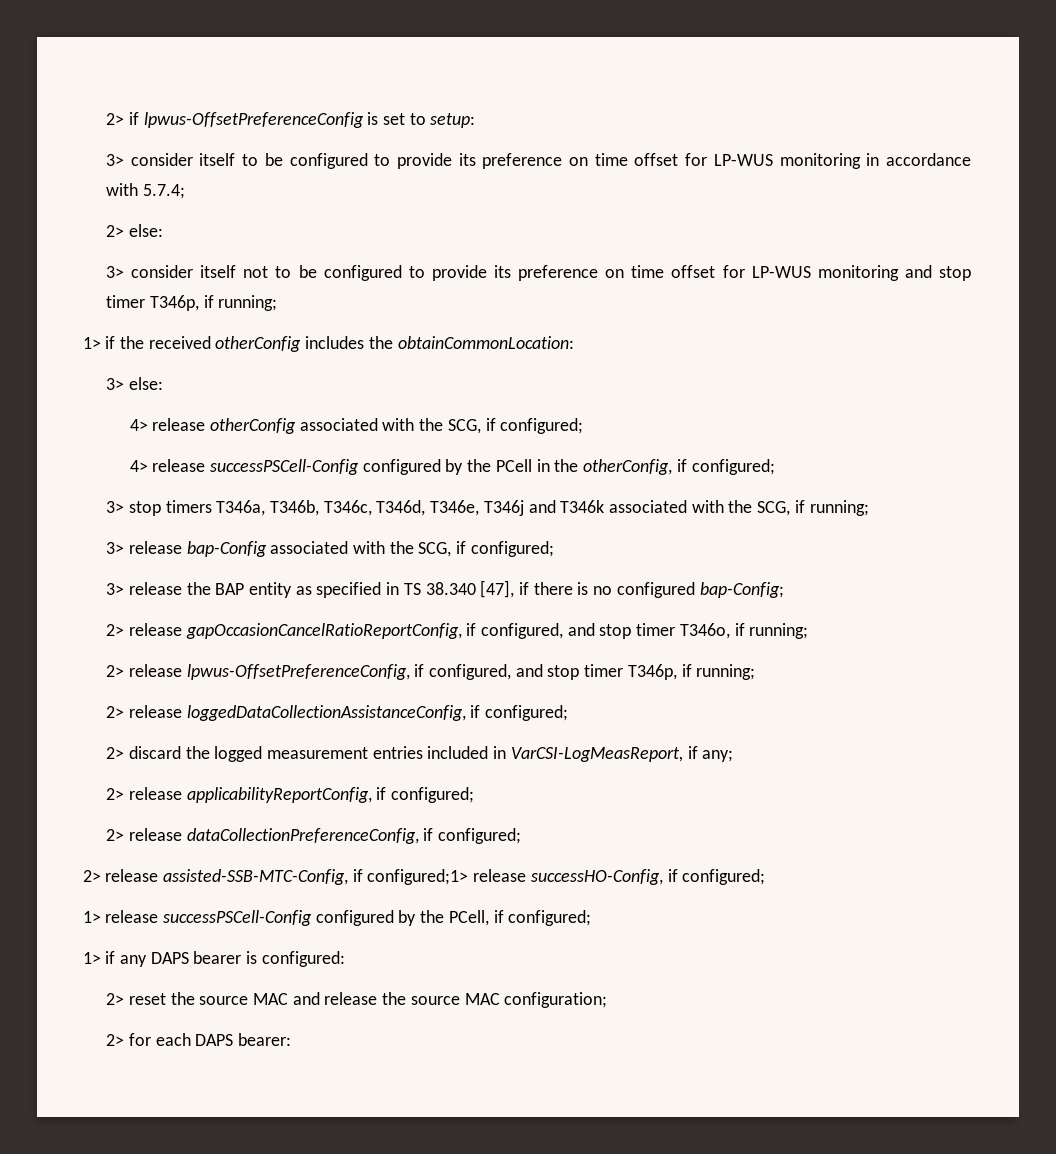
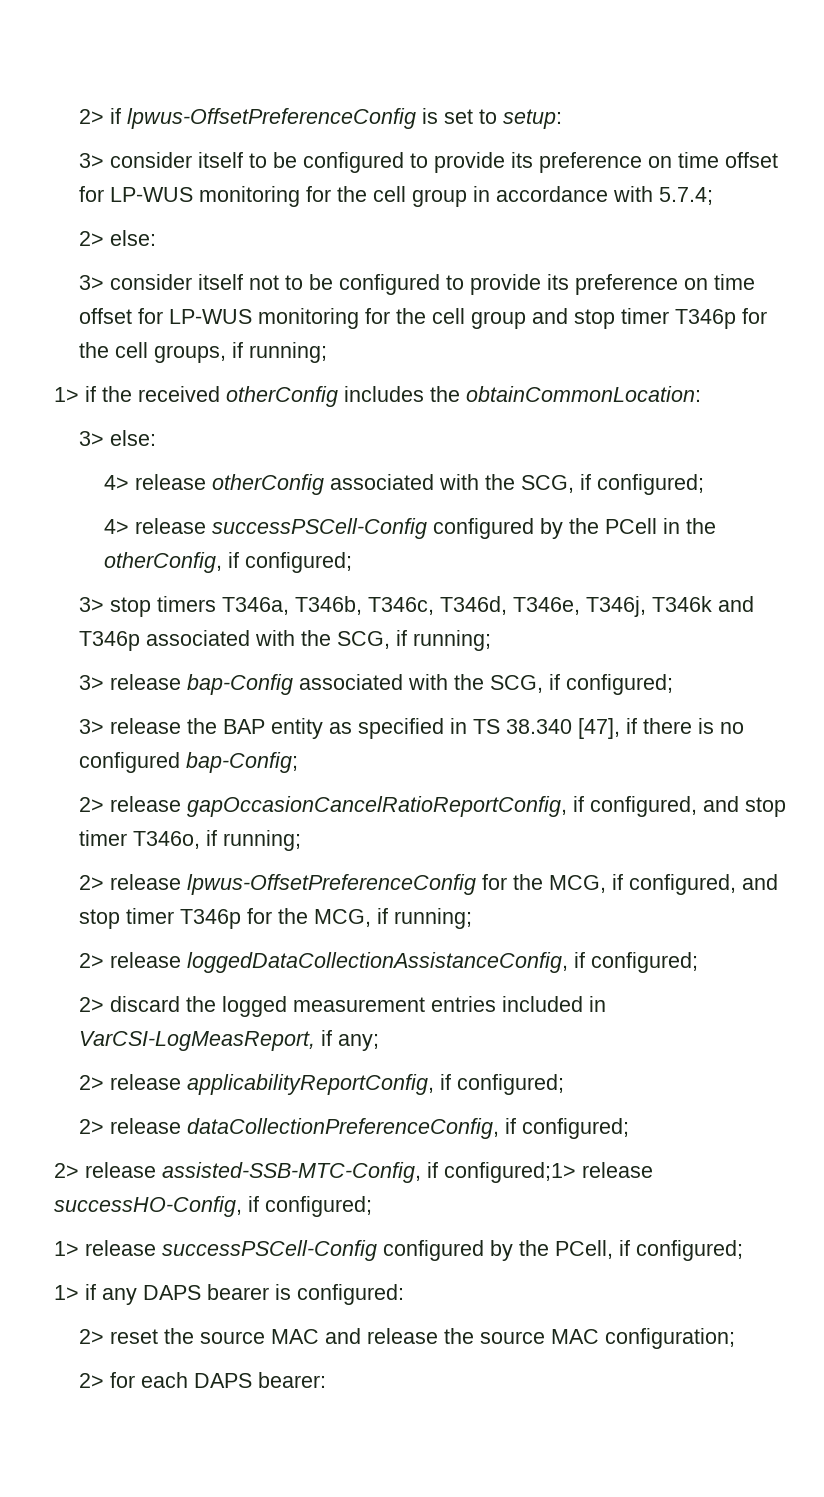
(861, 161) none -> [305,186,467,207] for the cell group
[904,265,971,281] [106,295,199,311] and stop timer T346p, -> [364,308,767,329] [78,342,226,363] for the cell group and stop timer T346p for the cell groups,
[483,500,605,516] T346j and T346k -> [585,596,754,617] [78,631,140,651] T346j, T346k and T346p
[186,664,677,680] lpwus-OffsetPreferenceConfig, if configured, and stop timer T346p, -> [186,874,778,895] [78,908,371,929] lpwus-OffsetPreferenceConfig for the MCG, if configured, and stop timer T346p for the MCG,

